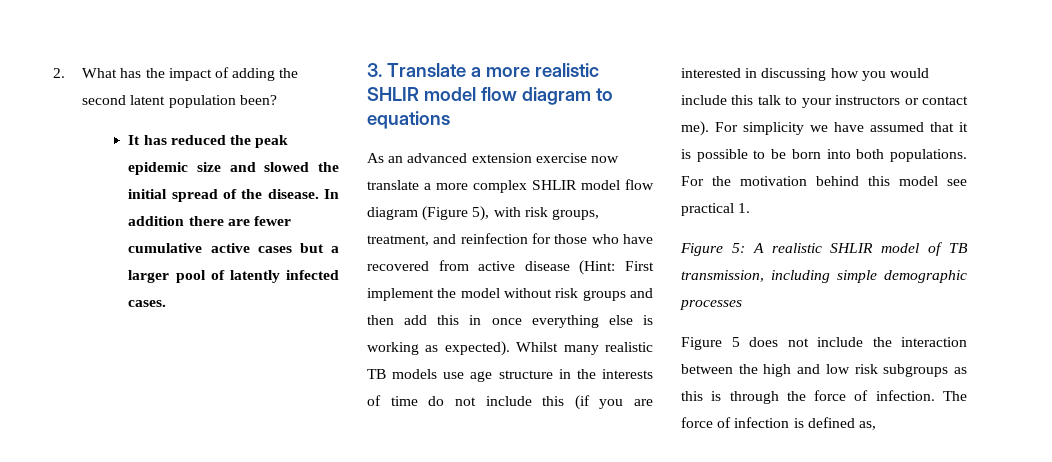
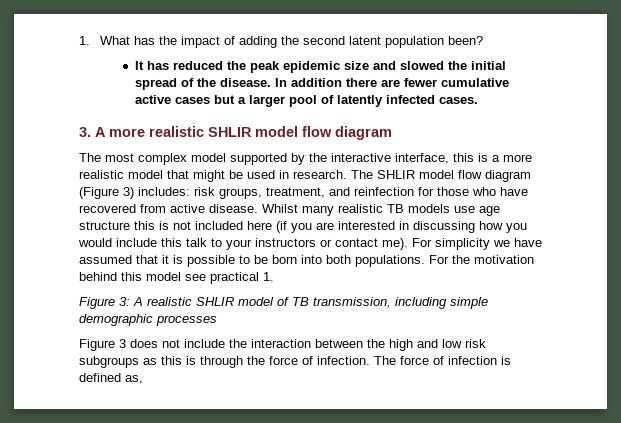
[53,68,65,78] 2. -> [79,36,90,45] 1.
[386,63,481,77] Translate a -> [95,127,106,137] A
[595,88,613,101] [367,111,450,129] [367,153,619,163] [367,180,527,193] to equations // As an advanced extension exercise now translate a more complex -> [79,153,532,165] [79,170,373,182] // The most complex model supported by the interactive interface, this is a more realistic model that might be used in research. The
[472,206,521,221] 5), with -> [123,187,190,199] 3) includes:
[524,260,654,275] [367,288,653,301] [367,315,653,328] [367,341,510,356] disease (Hint: First implement the model without risk groups and then add this in once everything else is working as expected). -> [209,204,258,213] disease.
[558,369,653,379] [367,395,565,406] in the interests of time do not include this -> [134,221,272,230] this is not included here
[731,243,745,253] 5: -> [119,297,130,306] 3:
[731,337,740,347] 5 -> [119,339,126,348] 3

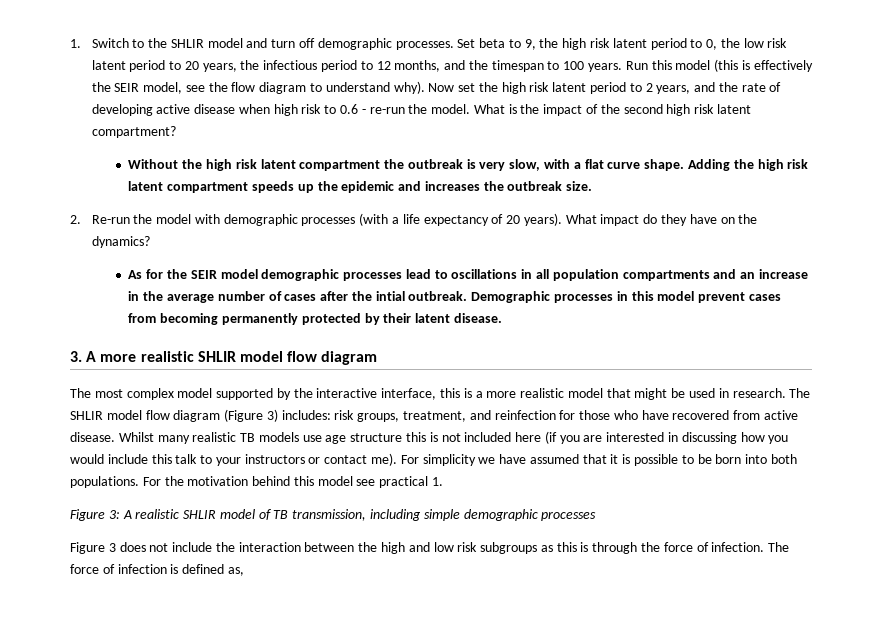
[79,36,155,45] 1. What has -> [70,38,788,50] [91,59,813,72] [91,81,782,94] [91,104,517,116] 1. Switch to the SHLIR model and turn off demographic processes. Set beta to 9, the high risk latent period to 0, the low risk latent period to 20 years, the infectious period to 12 months, and the timespan to 100 years. Run this model (this is effectively the SEIR model, see the flow diagram to understand why). Now set the high risk latent period to 2 years, and the rate of developing active disease when high risk to 0.6 - re-run the model. What is
[238,36,277,48] adding -> (599, 109) none
[348,36,483,48] [134,61,506,73] [134,78,509,90] [134,95,478,107] latent population been? // It has reduced the peak epidemic size and slowed the initial spread of the disease. In addition there are fewer cumulative active cases but a larger pool of latently infected cases. -> [666,104,751,116] [91,126,176,138] [128,159,809,171] [128,181,593,193] [70,213,758,226] [91,236,150,248] [128,269,808,281] [128,291,781,303] [128,313,502,325] high risk latent compartment? // Without the high risk latent compartment the outbreak is very slow, with a flat curve shape. Adding the high risk latent compartment speeds up the epidemic and increases the outbreak size. // 2. Re-run the model with demographic processes (with a life expectancy of 20 years). What impact do they have on the dynamics? // As for the SEIR model demographic processes lead to oscillations in all population compartments and an increase in the average number of cases after the intial outbreak. Demographic processes in this model prevent cases from becoming permanently protected by their latent disease.

